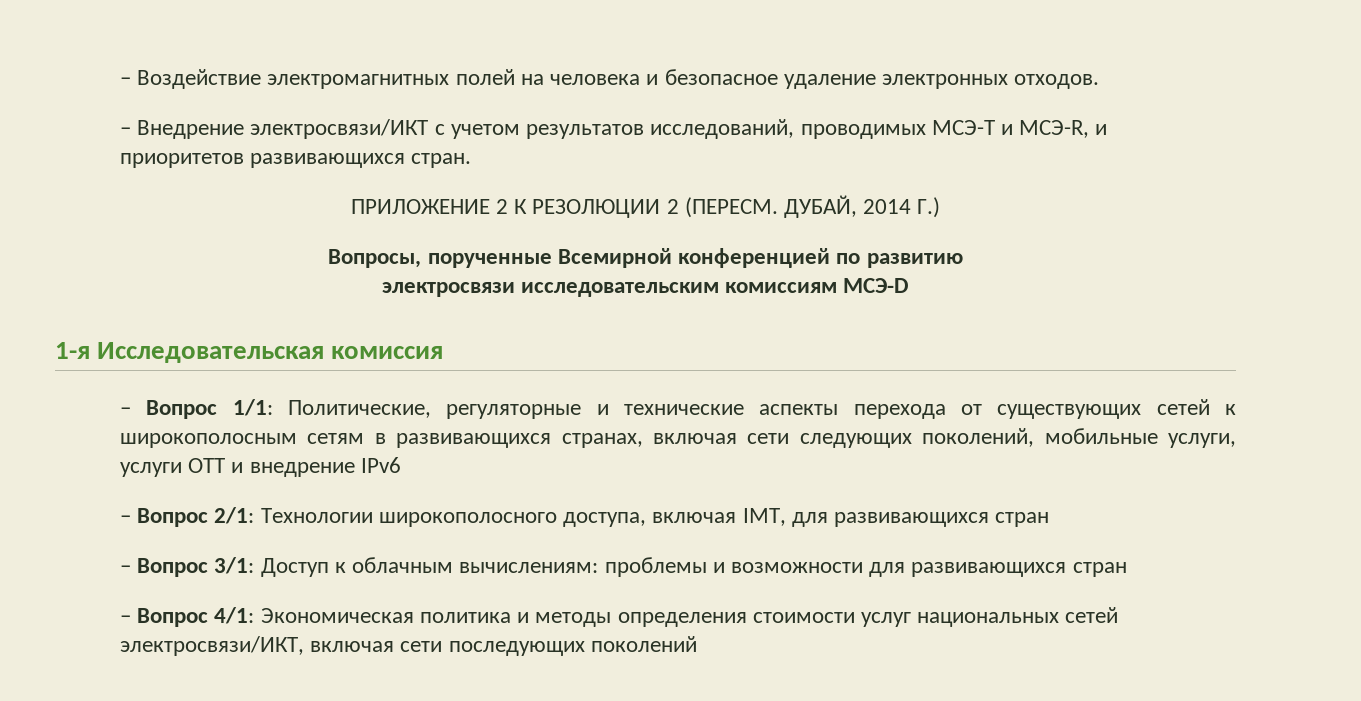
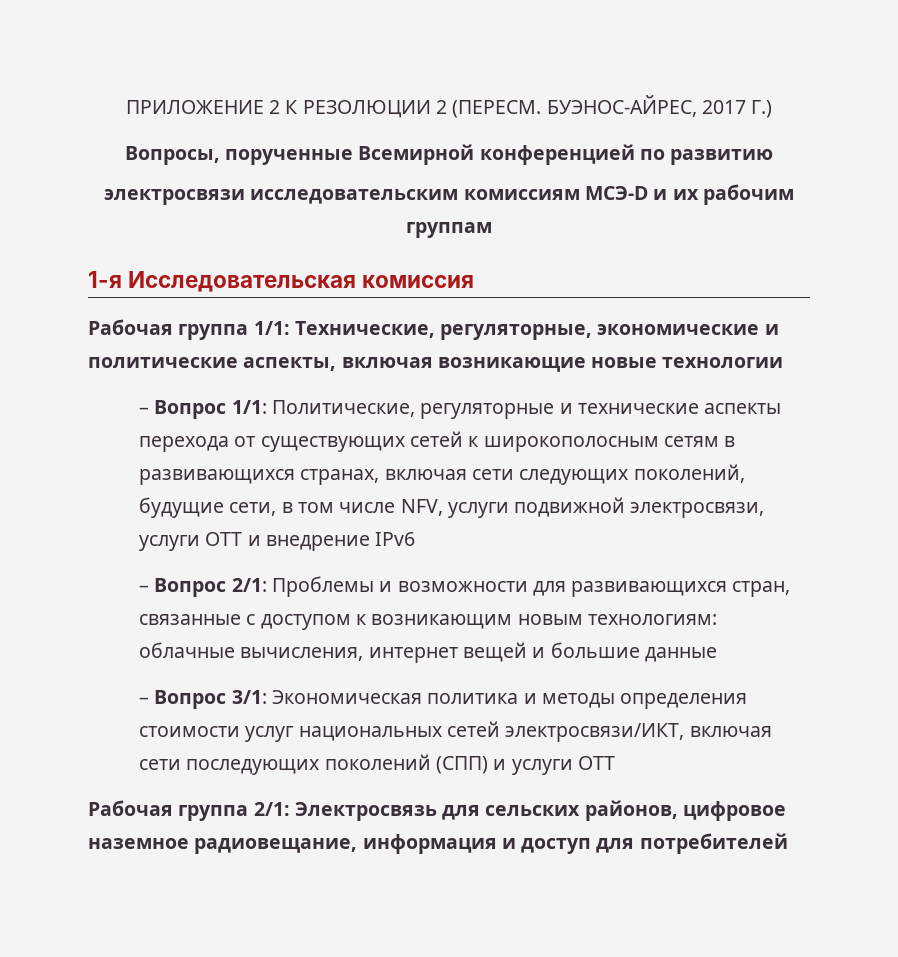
[120,69,1100,89] [120,119,1108,139] [120,153,472,168] – Воздействие электромагнитных полей на человека и безопасное удаление электронных отходов. // – Внедрение электросвязи/ИКТ с учетом результатов исследований, проводимых МСЭ-Т и МСЭ-R, и приоритетов развивающихся стран. // -> (125, 107) none
[783,195,912,218] ДУБАЙ, 2014 -> [546,95,746,117] БУЭНОС-АЙРЕС, 2017
(910, 285) none -> [653,184,794,205] [406,222,492,238] и их рабочим группам
(444, 352) none -> [88,319,779,340] [88,357,784,372] // Рабочая группа 1/1: Технические, регуляторные, экономические и политические аспекты, включая возникающие новые технологии
[1044,428,1236,448] мобильные услуги, -> [139,497,765,518] будущие сети, в том числе NFV, услуги подвижной электросвязи,
[260,508,1050,527] [120,557,1127,577] [120,607,255,627] Технологии широкополосного доступа, включая IMT, для развивающихся стран // – Вопрос 3/1: Доступ к облачным вычислениям: проблемы и возможности для развивающихся стран // – Вопрос 4/1: -> [271,576,791,597] [139,614,717,630] [139,642,717,663] [139,690,267,709] Проблемы и возможности для развивающихся стран, связанные с доступом к возникающим новым технологиям: облачные вычисления, интернет вещей и большие данные // – Вопрос 3/1:
(697, 644) none -> [435,756,615,775] [88,800,786,821] [88,833,788,854] (СПП) и услуги OTT // Рабочая группа 2/1: Электросвязь для сельских районов, цифровое наземное радиовещание, информация и доступ для потребителей

